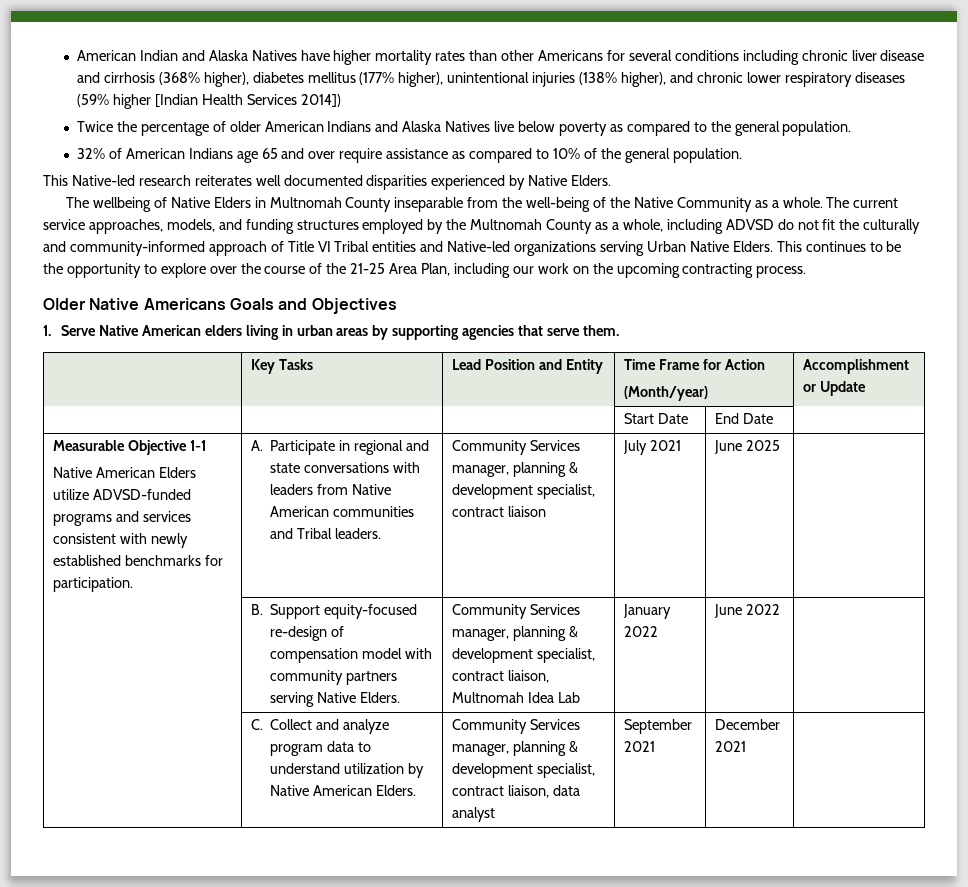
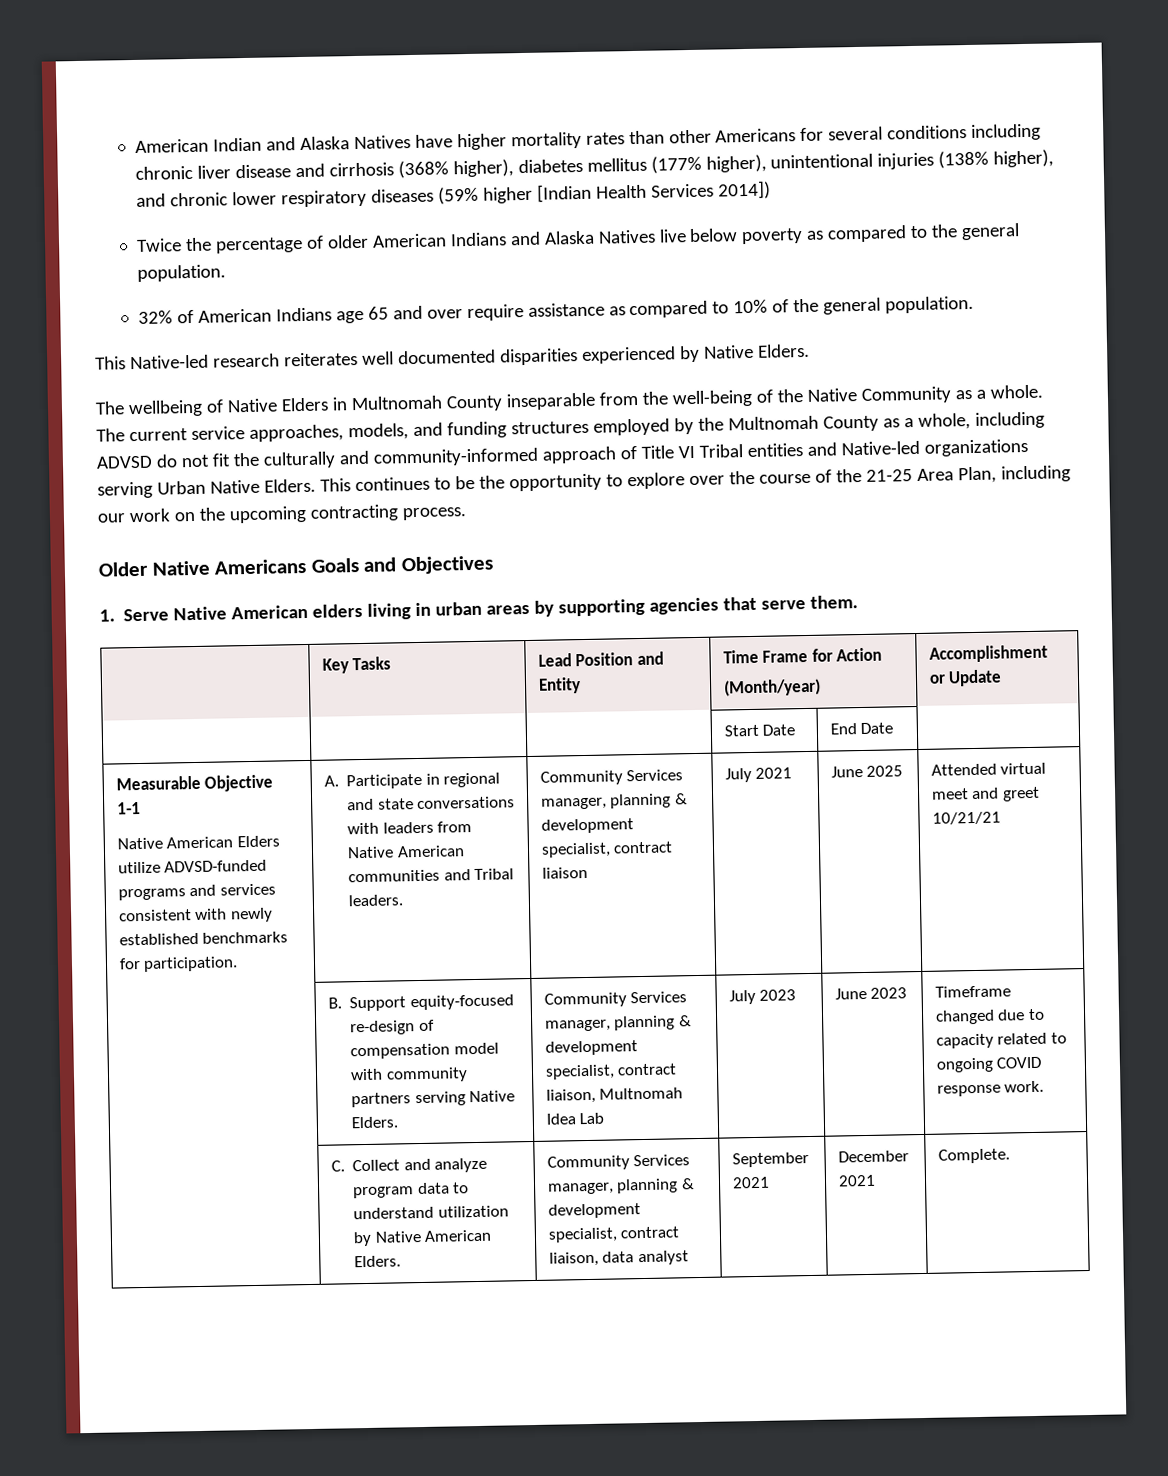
(780, 445) none -> [930,762,1047,776] [930,786,1040,802] [931,811,1001,825] Attended virtual meet and greet 10/21/21
[622,604,671,619] [623,626,658,637] [713,604,780,618] January 2022 | June 2022 | -> [728,989,797,1005] [834,987,908,1000] [934,985,1011,998] [934,1008,1045,1025] [935,1032,1067,1049] [935,1056,1043,1073] [936,1080,1045,1097] July 2023 | June 2023 | Timeframe changed due to capacity related to ongoing COVID response work.
(746, 746) none -> [937,1148,1010,1164] Complete.

